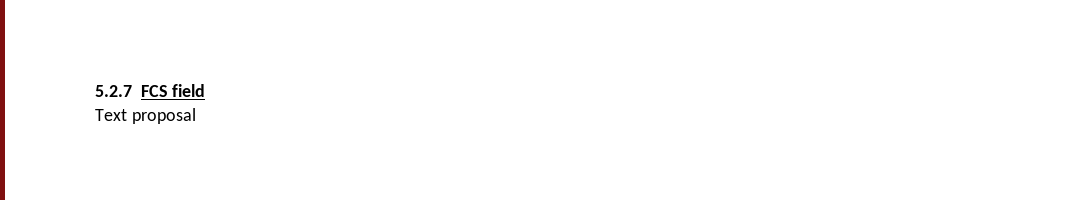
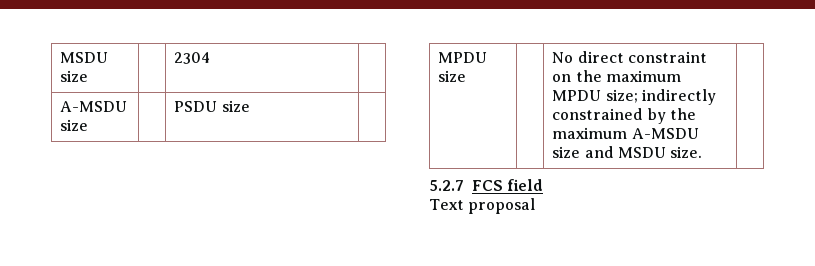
(95, 91) none -> [60,52,109,63] [60,70,89,82] [174,52,211,64] [60,101,128,112] [60,119,89,131] [174,100,250,112] [438,52,488,63] [438,70,467,82] [552,51,708,63] [552,70,682,82] [552,89,717,105] [552,108,697,124] [552,127,699,139] [552,146,703,158] MSDU size | | 2304 | // A-MSDU size | | PSDU size | // MPDU size | | No direct constraint on the maximum MPDU size; indirectly constrained by the maximum A-MSDU size and MSDU size. | //

